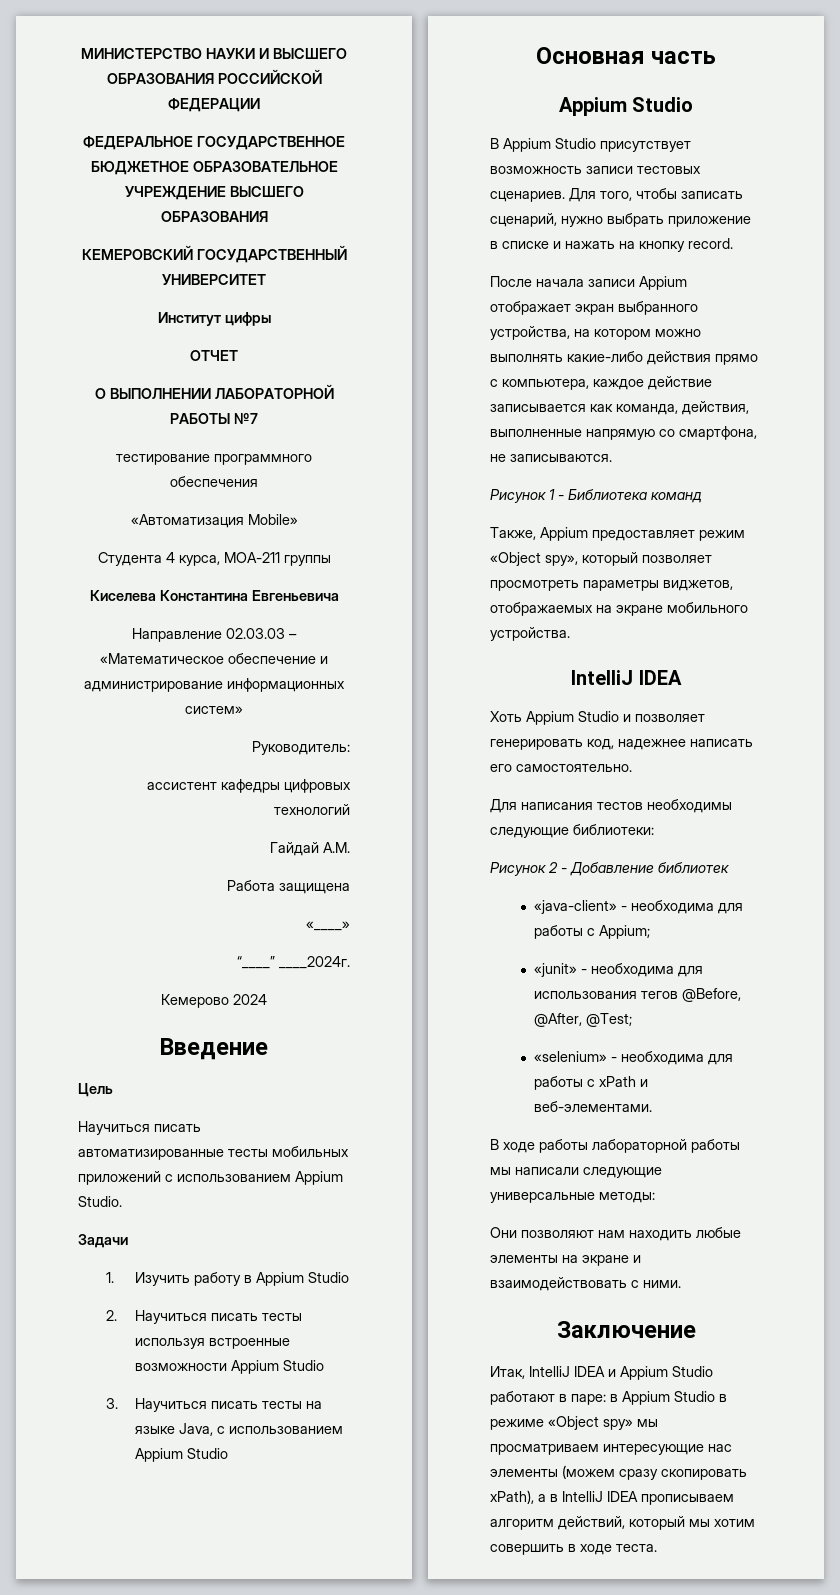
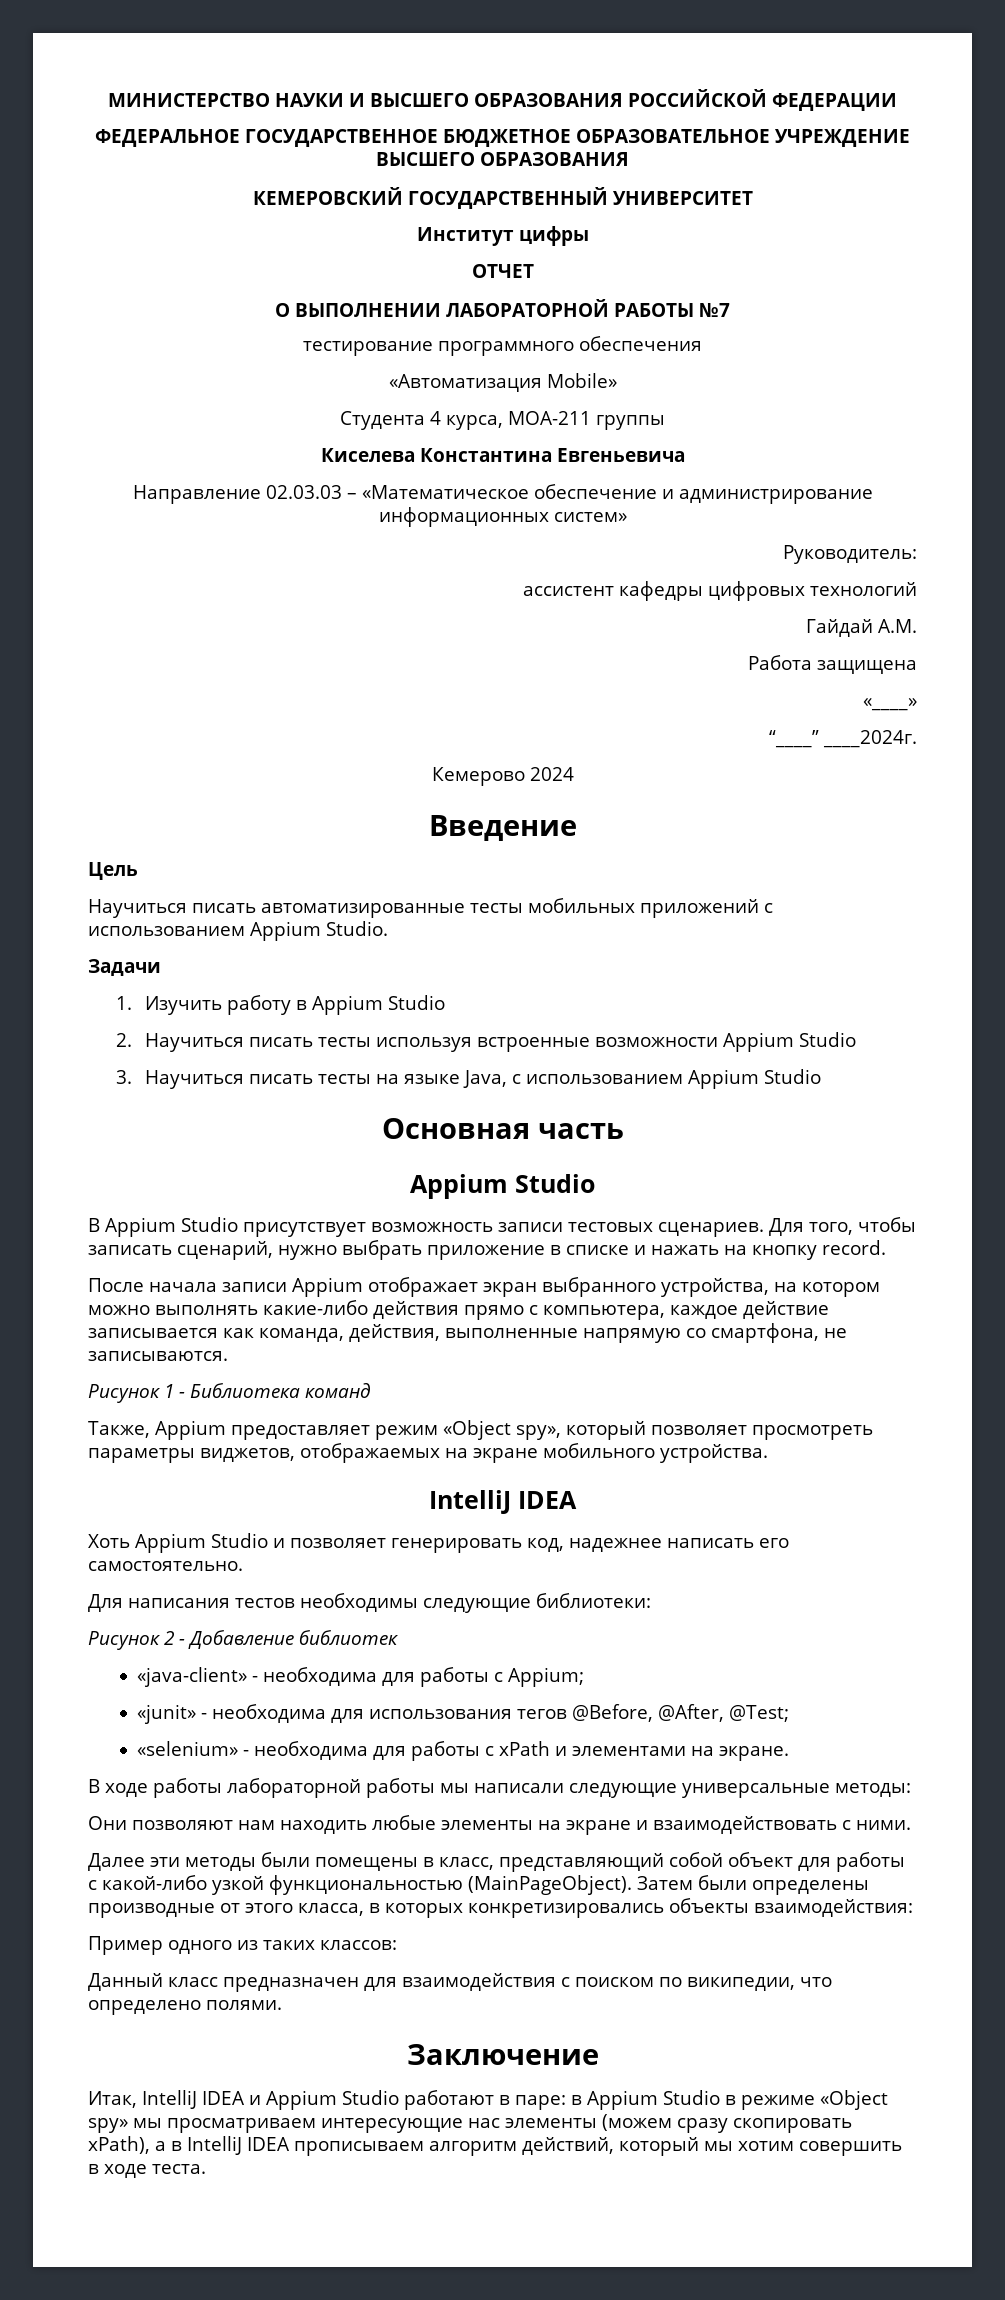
[534,1101,653,1112] веб-элементами. -> [571,1746,789,1761] элементами на экране.
(681, 1284) none -> [88,1852,905,1872] [88,1875,869,1895] [88,1898,913,1918] [88,1936,397,1955] [88,1973,832,1992] [88,2000,282,2015] // Далее эти методы были помещены в класс, представляющий собой объект для работы с какой-либо узкой функциональностью (MainPageObject). Затем были определены производные от этого класса, в которых конкретизировались объекты взаимодействия: // Пример одного из таких классов: // Данный класс предназначен для взаимодействия с поиском по википедии, что определено полями.

